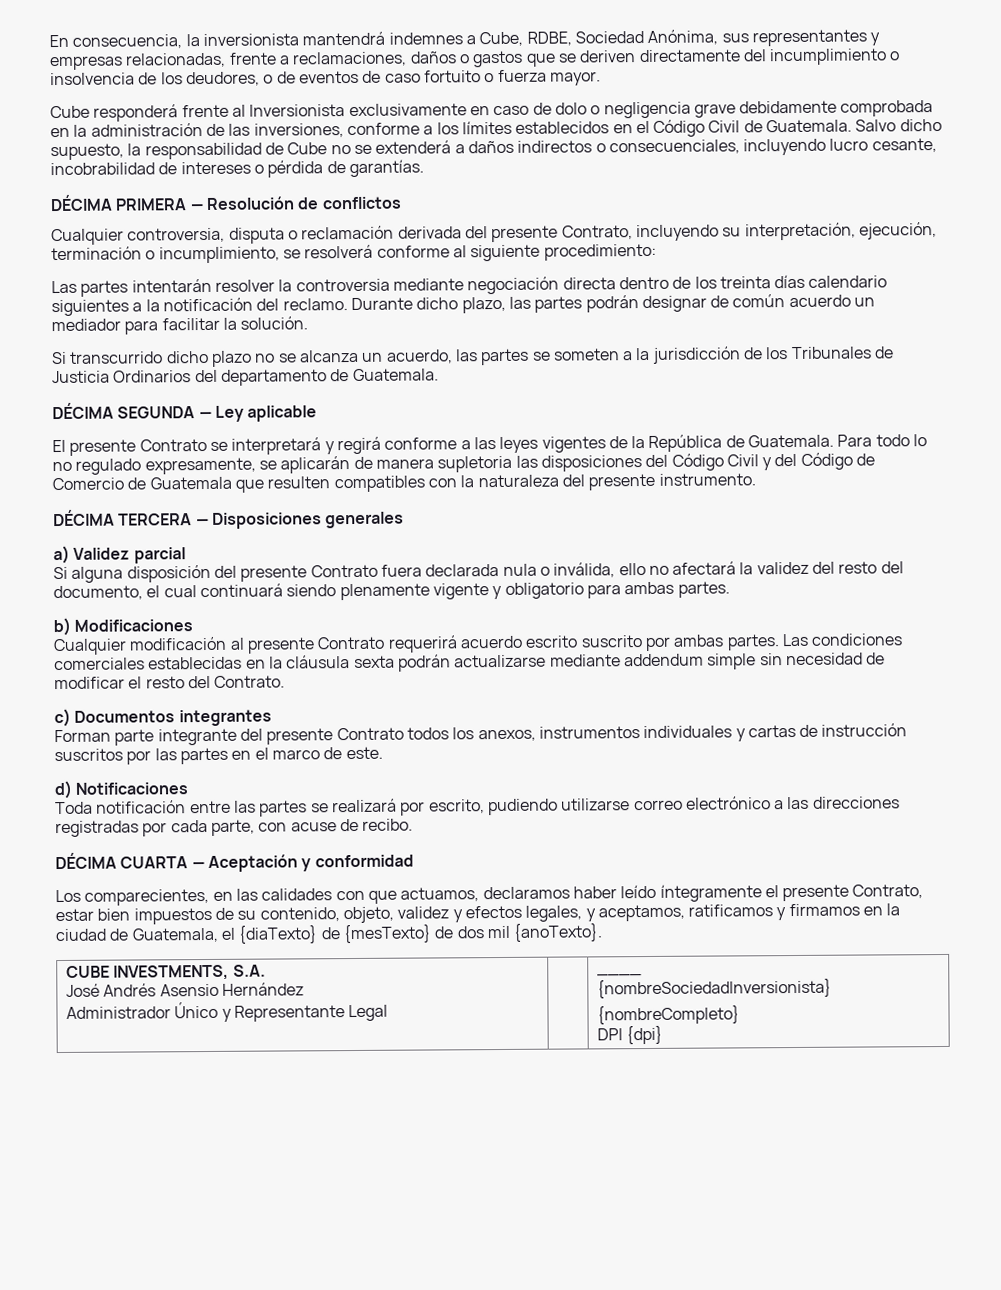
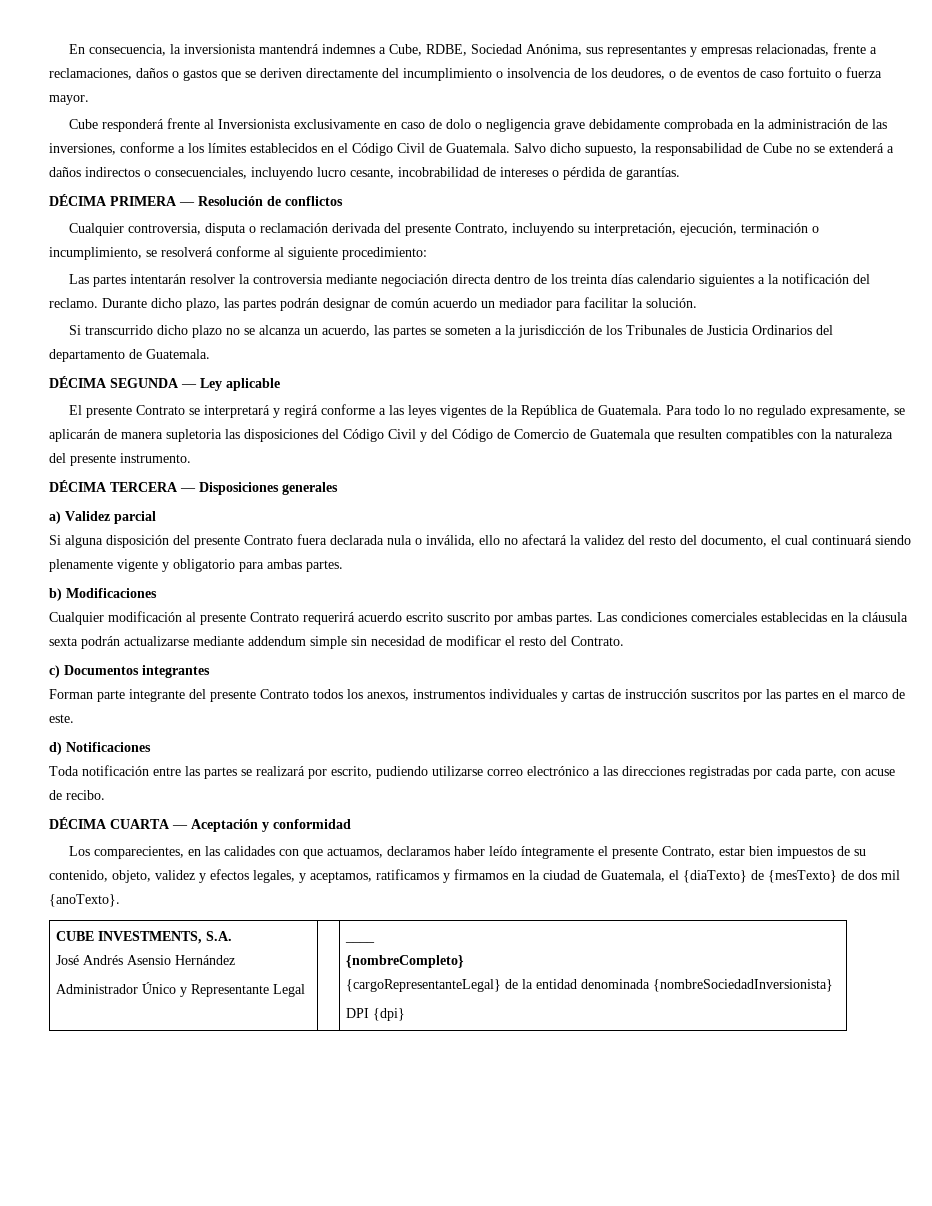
(643, 975) none -> [346,955,465,968] [346,979,651,992] {nombreCompleto} // {cargoRepresentanteLegal} de la entidad denominada
[597,1005,741,1025] // {nombreCompleto} -> (834, 985) none

